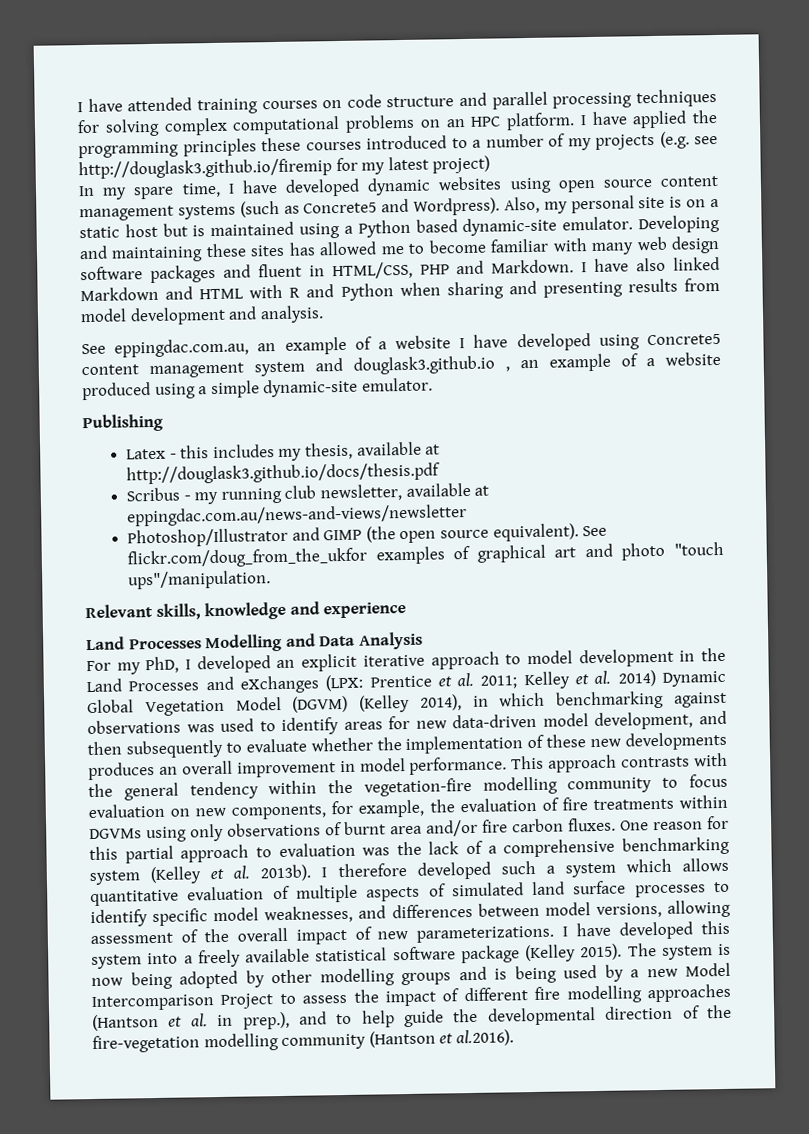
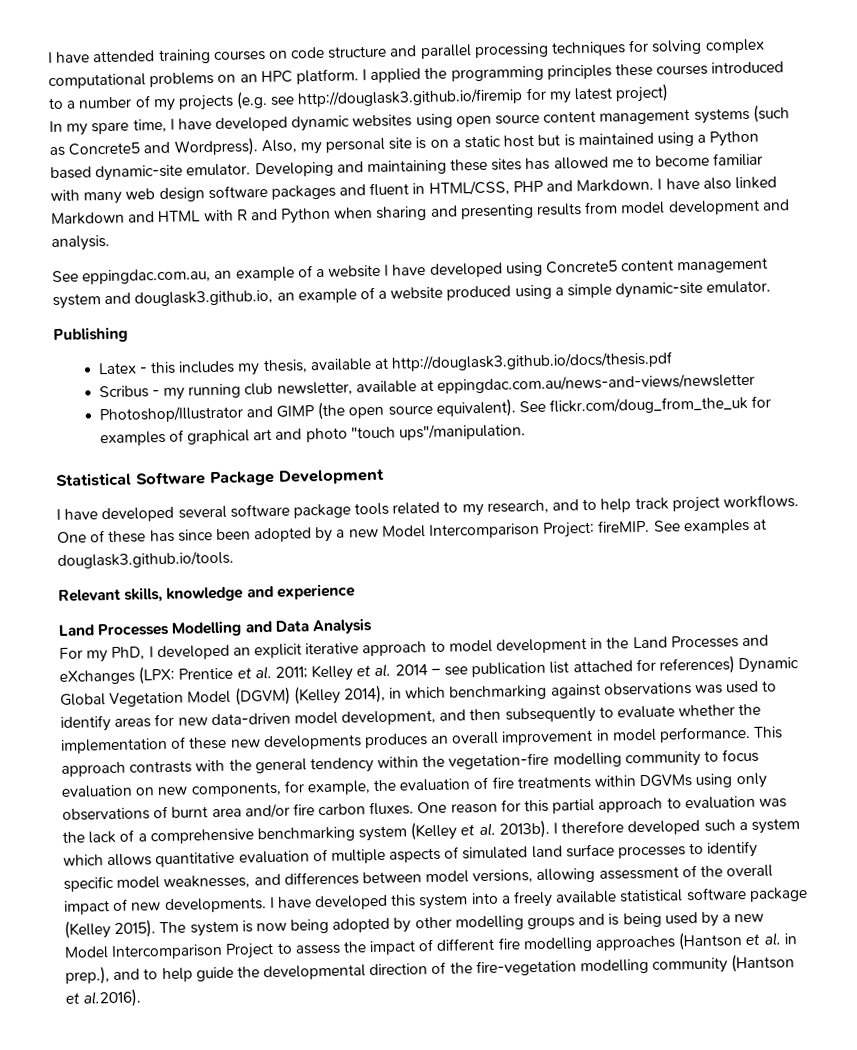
[591,111,627,125] have -> (368, 75) none
[353,355,510,375] douglask3.github.io , -> [134,289,274,307] douglask3.github.io,
[127,547,368,569] flickr.com/doug_from_the_ukfor -> [549,395,772,415] flickr.com/doug_from_the_uk for
(272, 580) none -> [55,468,385,488] [56,494,799,523] [57,518,767,544] [57,550,234,569] // Statistical Software Package Development // I have developed several software package tools related to my research, and to help track project workflows. One of these has since been adopted by a new Model Intercomparison Project: fireMIP. See examples at douglask3.github.io/tools.
[617,670,656,687] 2014) -> [394,655,735,678] 2014 – see publication list attached for references)
[416,925,555,943] parameterizations. -> [164,897,267,914] developments.

